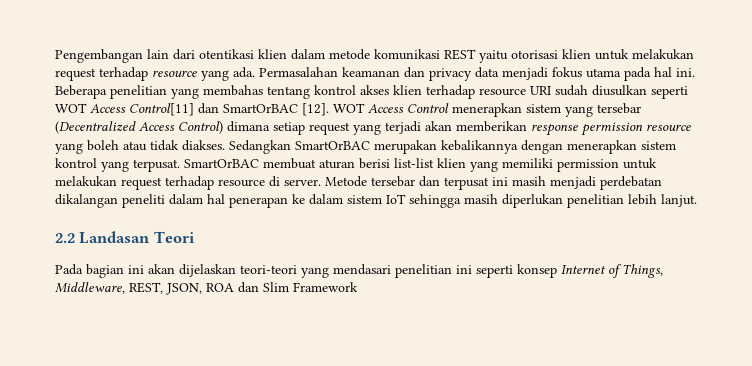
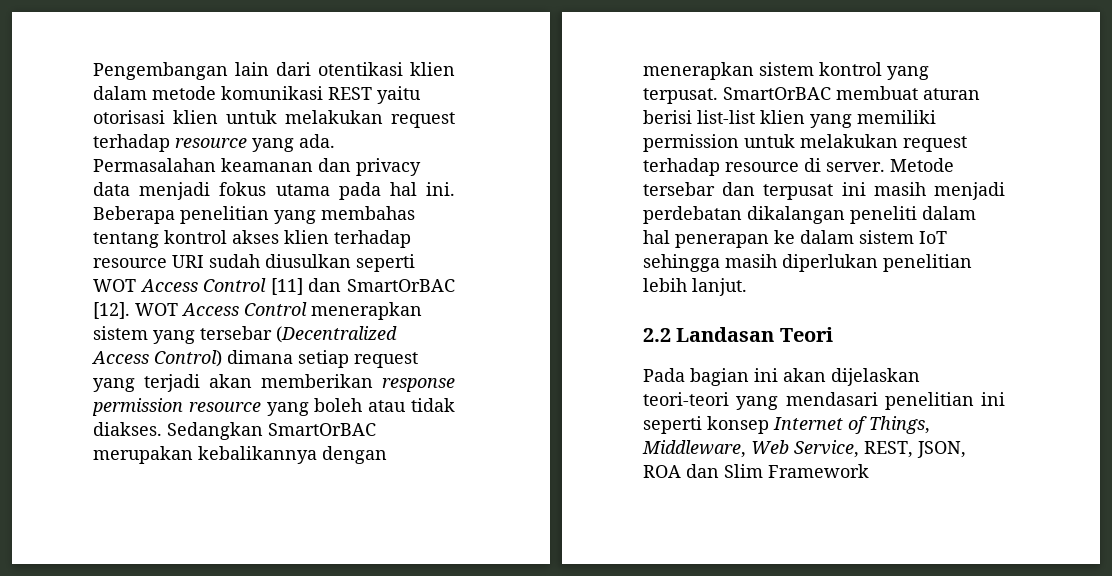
[129,103,194,116] Control[11] -> [203,278,303,295] Control [11]
(125, 288) none -> [751,440,859,458] Web Service,

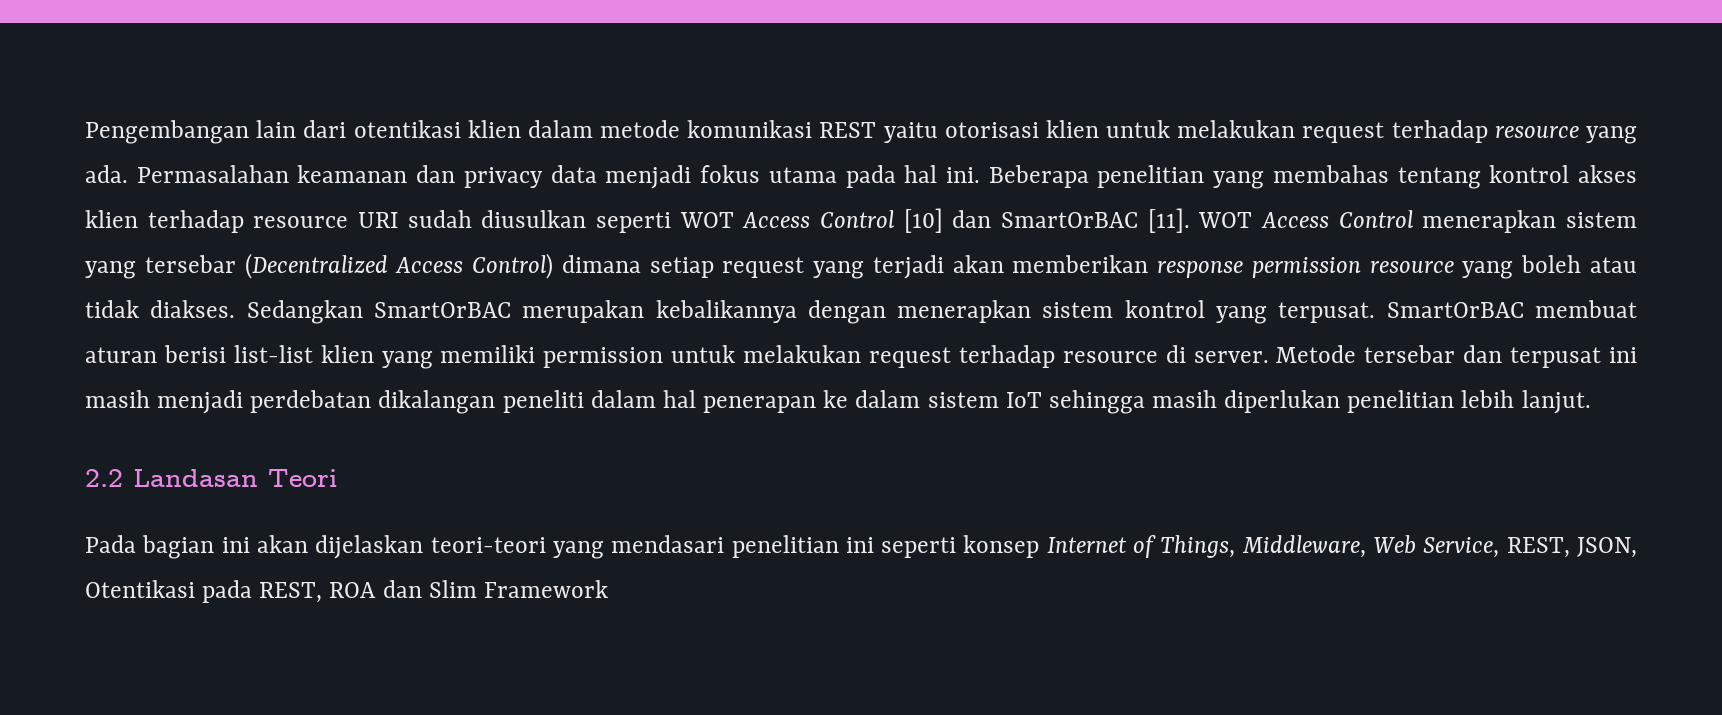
[270,278,303,295] [11] -> [903,208,943,233] [10]
[93,302,130,319] [12]. -> [1147,208,1190,233] [11].
(966, 449) none -> [85,580,323,603] Otentikasi pada REST,

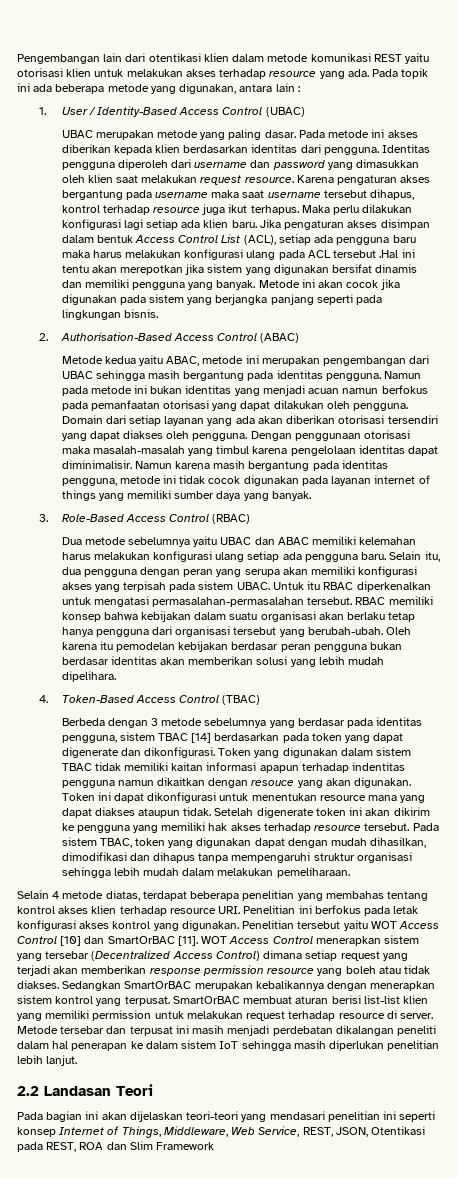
[1302,122,1385,143] request -> [185,69,216,77] akses
[136,165,1089,189] Permasalahan keamanan dan privacy data menjadi fokus utama pada hal ini. Beberapa -> [372,68,429,79] [17,83,300,94] [39,106,305,117] [61,129,418,140] [61,144,431,155] [61,159,420,170] [61,174,431,185] [61,189,415,200] [61,204,413,215] [61,219,430,230] [61,234,416,245] [61,249,415,260] [61,264,418,275] [61,279,400,290] [61,294,383,305] [61,309,158,320] [39,332,300,343] [61,355,430,366] [61,370,422,381] [61,385,428,396] [61,400,409,411] [61,415,438,426] [61,430,411,441] [61,445,439,456] [61,460,388,471] [61,475,430,486] [61,490,311,501] [39,514,251,524] [61,536,417,547] [61,551,440,562] [61,566,418,577] [61,581,431,592] [61,596,433,607] [61,611,416,622] [61,626,412,637] [61,641,403,652] [61,656,385,667] [61,671,116,682] [39,695,261,705] [61,717,423,728] [61,732,404,743] [61,747,412,758] [61,762,406,773] [61,777,412,788] [61,792,426,803] [61,807,430,818] [61,822,439,833] [61,837,427,848] [61,852,412,863] [61,867,350,878] [17,890,240,901] Pada topik ini ada beberapa metode yang digunakan, antara lain : // 1. User / Identity-Based Access Control (UBAC) // UBAC merupakan metode yang paling dasar. Pada metode ini akses diberikan kepada klien berdasarkan identitas dari pengguna. Identitas pengguna diperoleh dari username dan password yang dimasukkan oleh klien saat melakukan request resource. Karena pengaturan akses bergantung pada username maka saat username tersebut dihapus, kontrol terhadap resource juga ikut terhapus. Maka perlu dilakukan konfigurasi lagi setiap ada klien baru. Jika pengaturan akses disimpan dalam bentuk Access Control List (ACL), setiap ada pengguna baru maka harus melakukan konfigurasi ulang pada ACL tersebut .Hal ini tentu akan merepotkan jika sistem yang digunakan bersifat dinamis dan memiliki pengguna yang banyak. Metode ini akan cocok jika digunakan pada sistem yang berjangka panjang seperti pada lingkungan bisnis. // 2. Authorisation-Based Access Control (ABAC) // Metode kedua yaitu ABAC, metode ini merupakan pengembangan dari UBAC sehingga masih bergantung pada identitas pengguna. Namun pada metode ini bukan identitas yang menjadi acuan namun berfokus pada pemanfaatan otorisasi yang dapat dilakukan oleh pengguna. Domain dari setiap layanan yang ada akan diberikan otorisasi tersendiri yang dapat diakses oleh pengguna. Dengan penggunaan otorisasi maka masalah-masalah yang timbul karena pengelolaan identitas dapat diminimalisir. Namun karena masih bergantung pada identitas pengguna, metode ini tidak cocok digunakan pada layanan internet of things yang memiliki sumber daya yang banyak. // 3. Role-Based Access Control (RBAC) // Dua metode sebelumnya yaitu UBAC dan ABAC memiliki kelemahan harus melakukan konfigurasi ulang setiap ada pengguna baru. Selain itu, dua pengguna dengan peran yang serupa akan memiliki konfigurasi akses yang terpisah pada sistem UBAC. Untuk itu RBAC diperkenalkan untuk mengatasi permasalahan-permasalahan tersebut. RBAC memiliki konsep bahwa kebijakan dalam suatu organisasi akan berlaku tetap hanya pengguna dari organisasi tersebut yang berubah-ubah. Oleh karena itu pemodelan kebijakan berdasar peran pengguna bukan berdasar identitas akan memberikan solusi yang lebih mudah dipelihara. // 4. Token-Based Access Control (TBAC) // Berbeda dengan 3 metode sebelumnya yang berdasar pada identitas pengguna, sistem TBAC [14] berdasarkan pada token yang dapat digenerate dan dikonfigurasi. Token yang digunakan dalam sistem TBAC tidak memiliki kaitan informasi apapun terhadap indentitas pengguna namun dikaitkan dengan resouce yang akan digunakan. Token ini dapat dikonfigurasi untuk menentukan resource mana yang dapat diakses ataupun tidak. Setelah digenerate token ini akan dikirim ke pengguna yang memiliki hak akses terhadap resource tersebut. Pada sistem TBAC, token yang digunakan dapat dengan mudah dihasilkan, dimodifikasi dan dihapus tanpa mempengaruhi struktur organisasi sehingga lebih mudah dalam melakukan pemeliharaan. // Selain 4 metode diatas, terdapat beberapa
[358,210,672,233] URI sudah diusulkan seperti -> [218,905,419,916] [17,920,368,931] URI. Penelitian ini berfokus pada letak konfigurasi akses kontrol yang digunakan. Penelitian tersebut yaitu

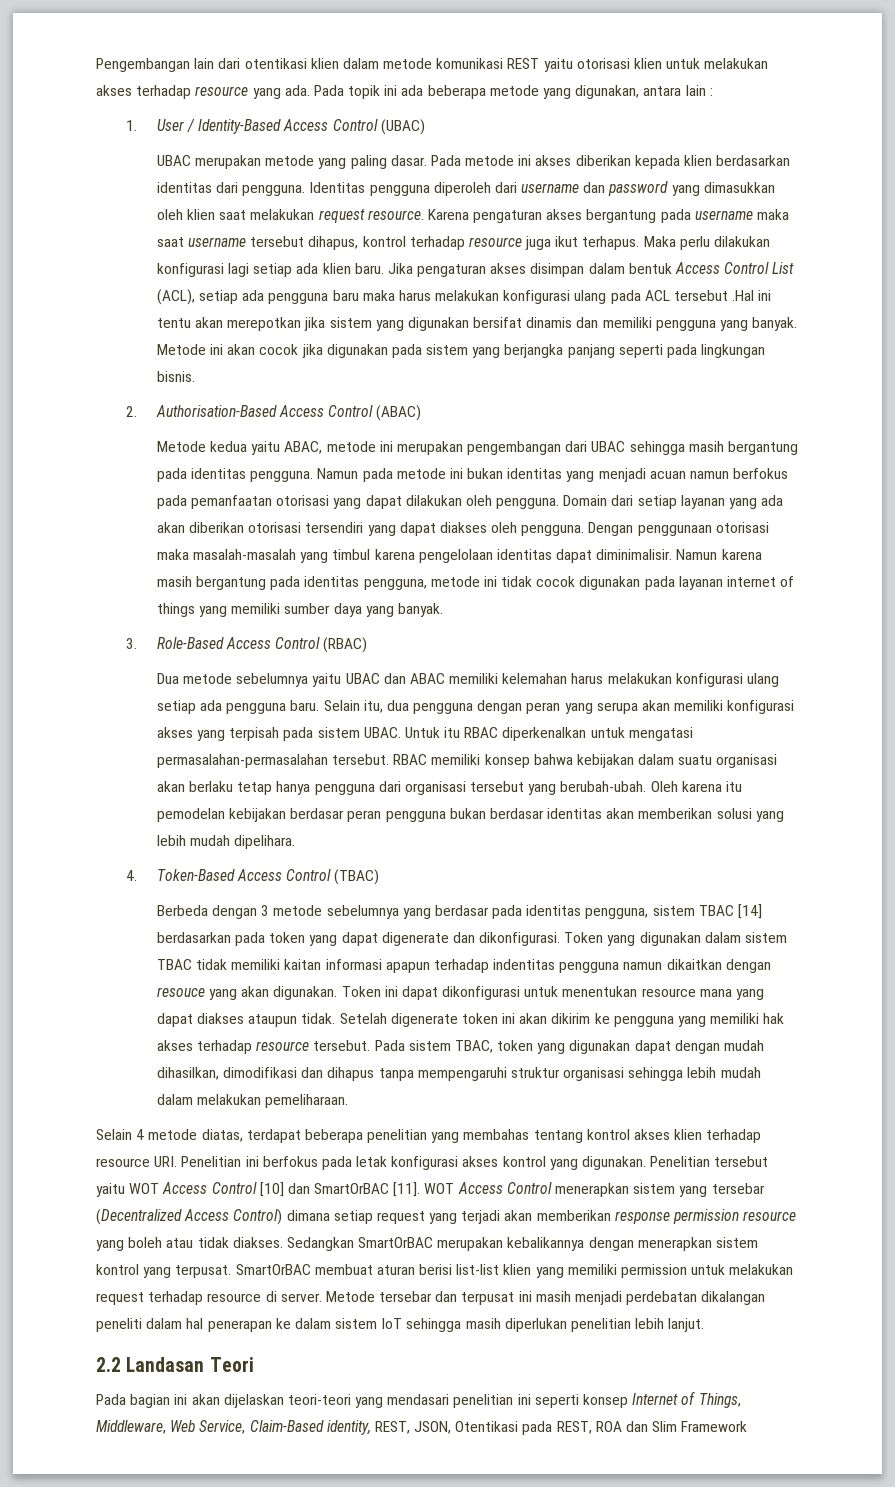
(300, 1131) none -> [249,1420,371,1435] Claim-Based identity,

